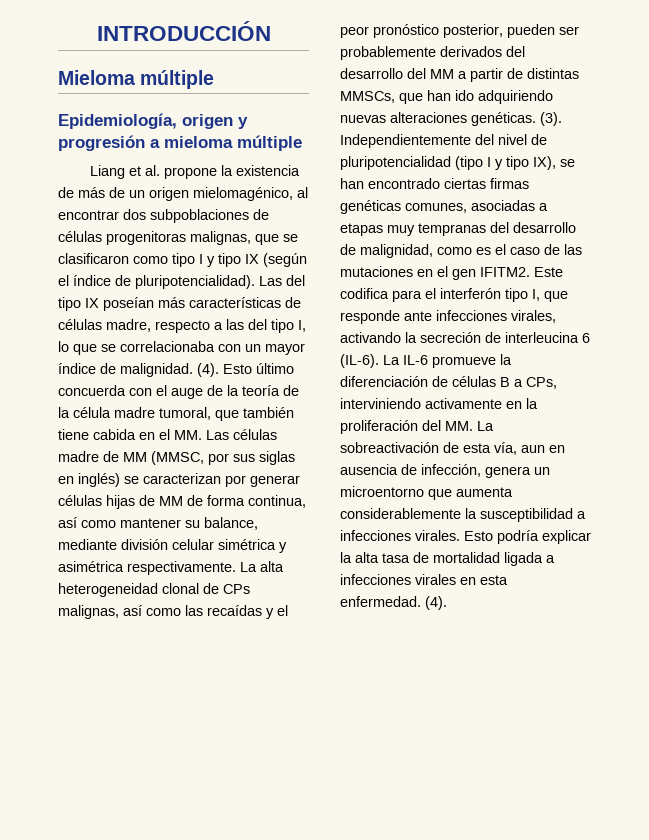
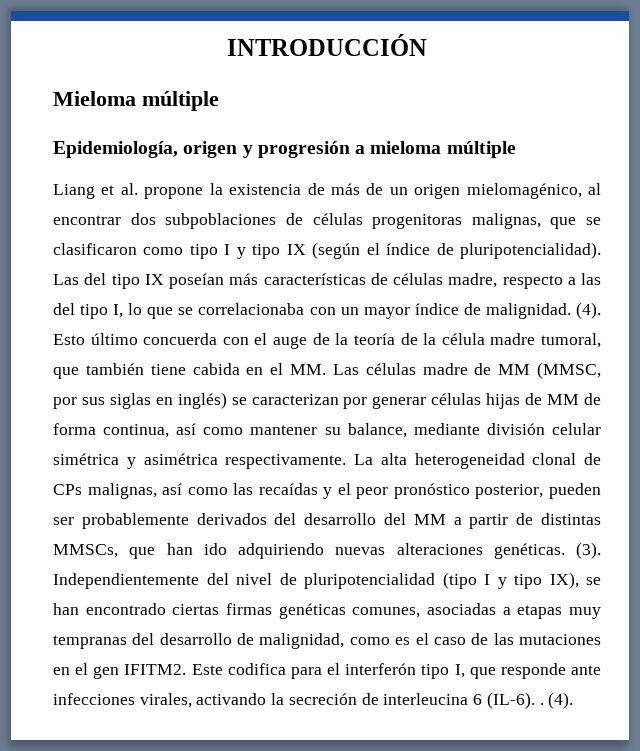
[383,354,512,368] [340,376,557,389] [340,398,538,409] [340,420,494,434] [340,442,565,455] [340,464,550,478] [340,486,513,500] [340,508,586,522] [340,530,591,544] [340,552,555,566] [340,574,508,585] [340,596,421,607] La IL-6 promueve la diferenciación de células B a CPs, interviniendo activamente en la proliferación del MM. La sobreactivación de esta vía, aun en ausencia de infección, genera un microentorno que aumenta considerablemente la susceptibilidad a infecciones virales. Esto podría explicar la alta tasa de mortalidad ligada a infecciones virales en esta enfermedad. -> [539,703,544,705] .

